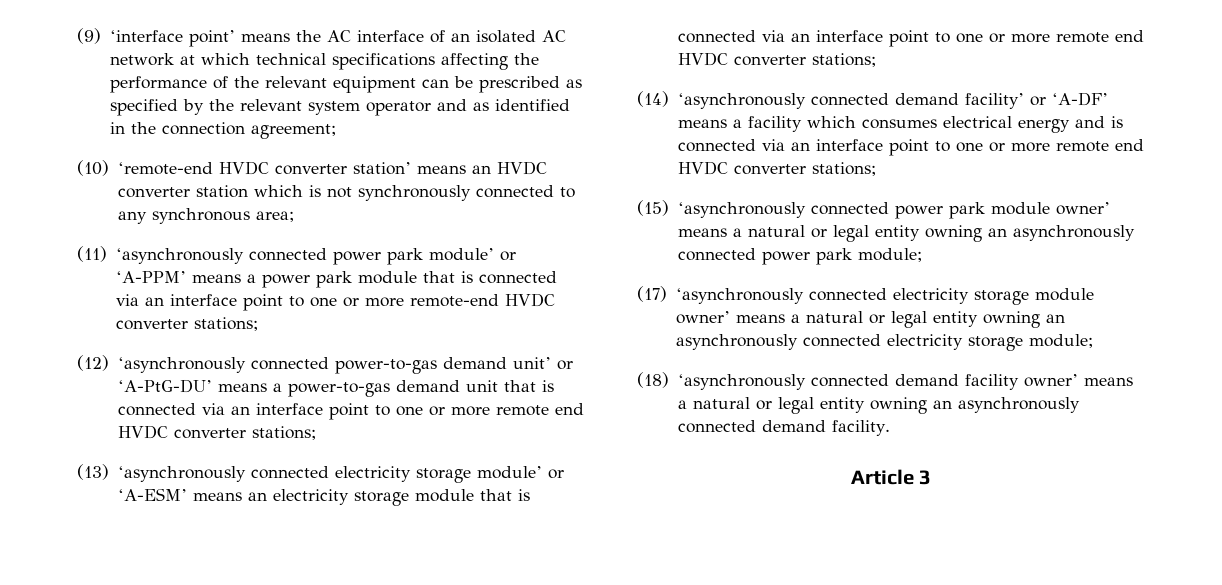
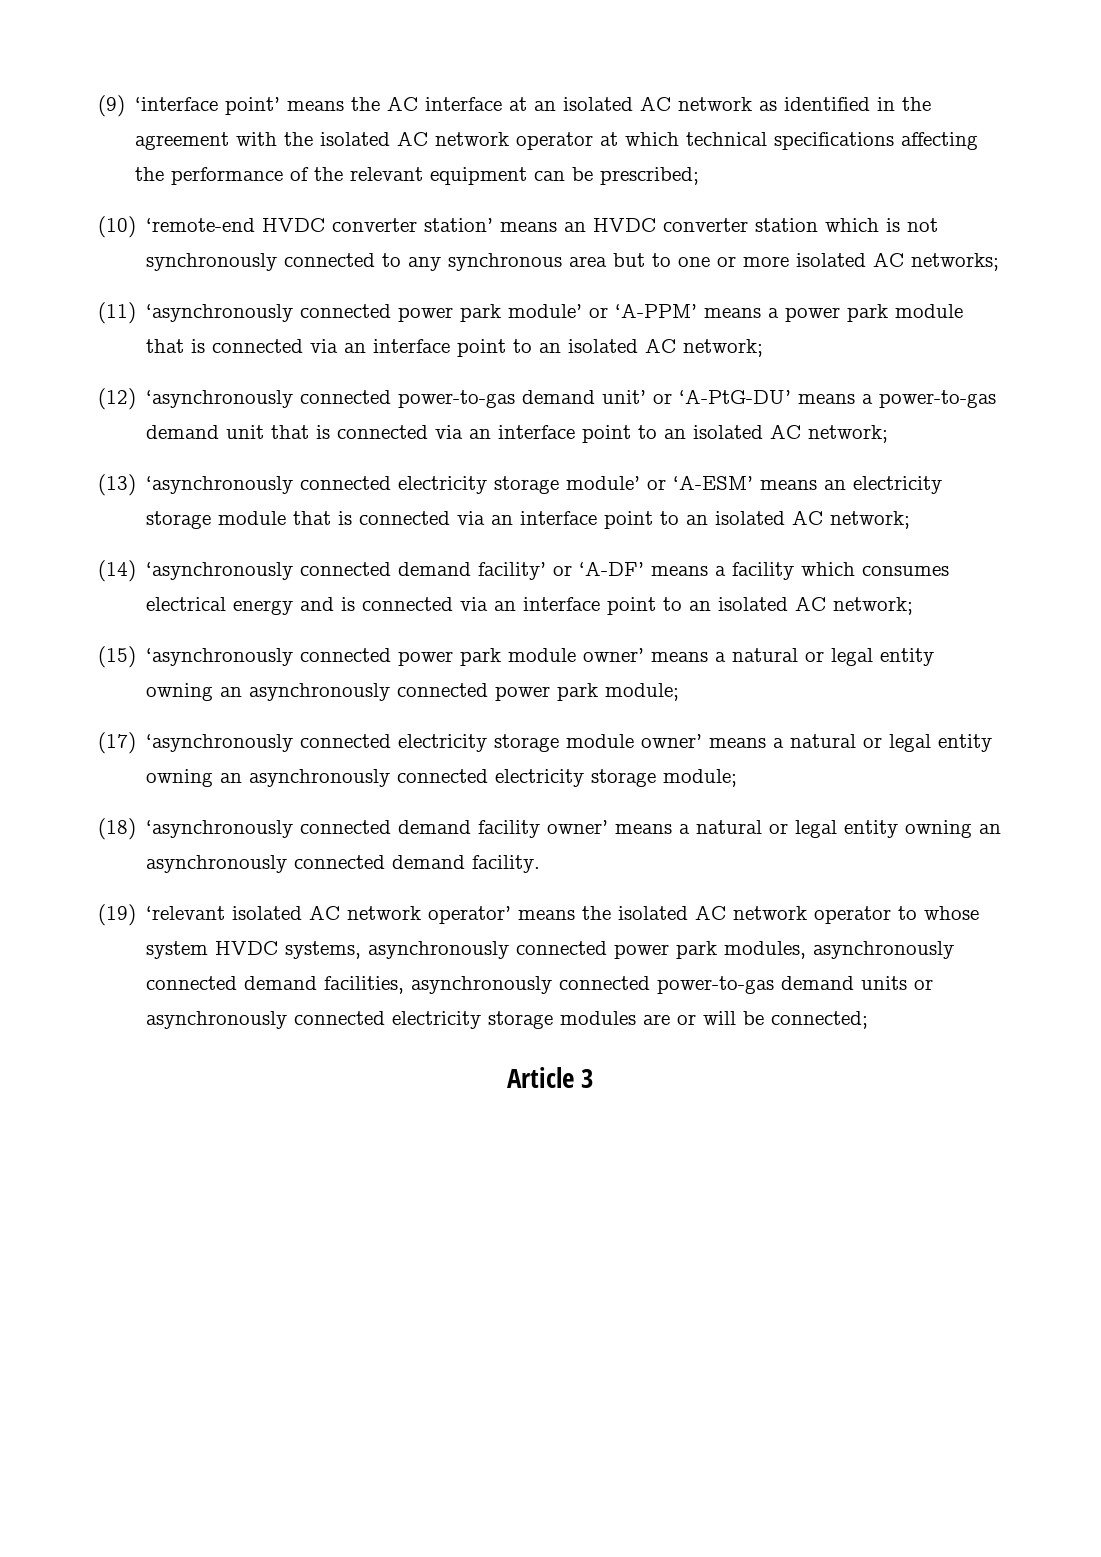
[429,30,445,43] of -> [509,97,528,111] at
(174, 59) none -> [759,97,932,111] [135,131,594,150] as identified in the agreement with the isolated AC network operator
[478,76,582,93] [109,99,570,116] [109,122,336,139] prescribed as specified by the relevant system operator and as identified in the connection agreement; -> [600,167,700,185] prescribed;
[255,211,294,222] area; -> [569,252,1000,271] area but to one or more isolated AC networks;
[309,293,555,307] [115,317,258,331] one or more remote-end HVDC converter stations; -> [539,338,764,357] an isolated AC network;
[395,403,584,416] [117,425,316,440] one or more remote end HVDC converter stations; -> [664,424,889,443] an isolated AC network;
[955,30,1144,43] [677,52,876,67] one or more remote end HVDC converter stations; -> [686,510,911,529] an isolated AC network;
[955,139,1144,152] [677,161,876,176] one or more remote end HVDC converter stations; -> [689,596,914,615] an isolated AC network;
(890, 428) none -> [98,904,980,926] [146,941,955,959] [146,976,934,994] [146,1011,869,1029] // (19) ‘relevant isolated AC network operator’ means the isolated AC network operator to whose system HVDC systems, asynchronously connected power park modules, asynchronously connected demand facilities, asynchronously connected power-to-gas demand units or asynchronously connected electricity storage modules are or will be connected;

